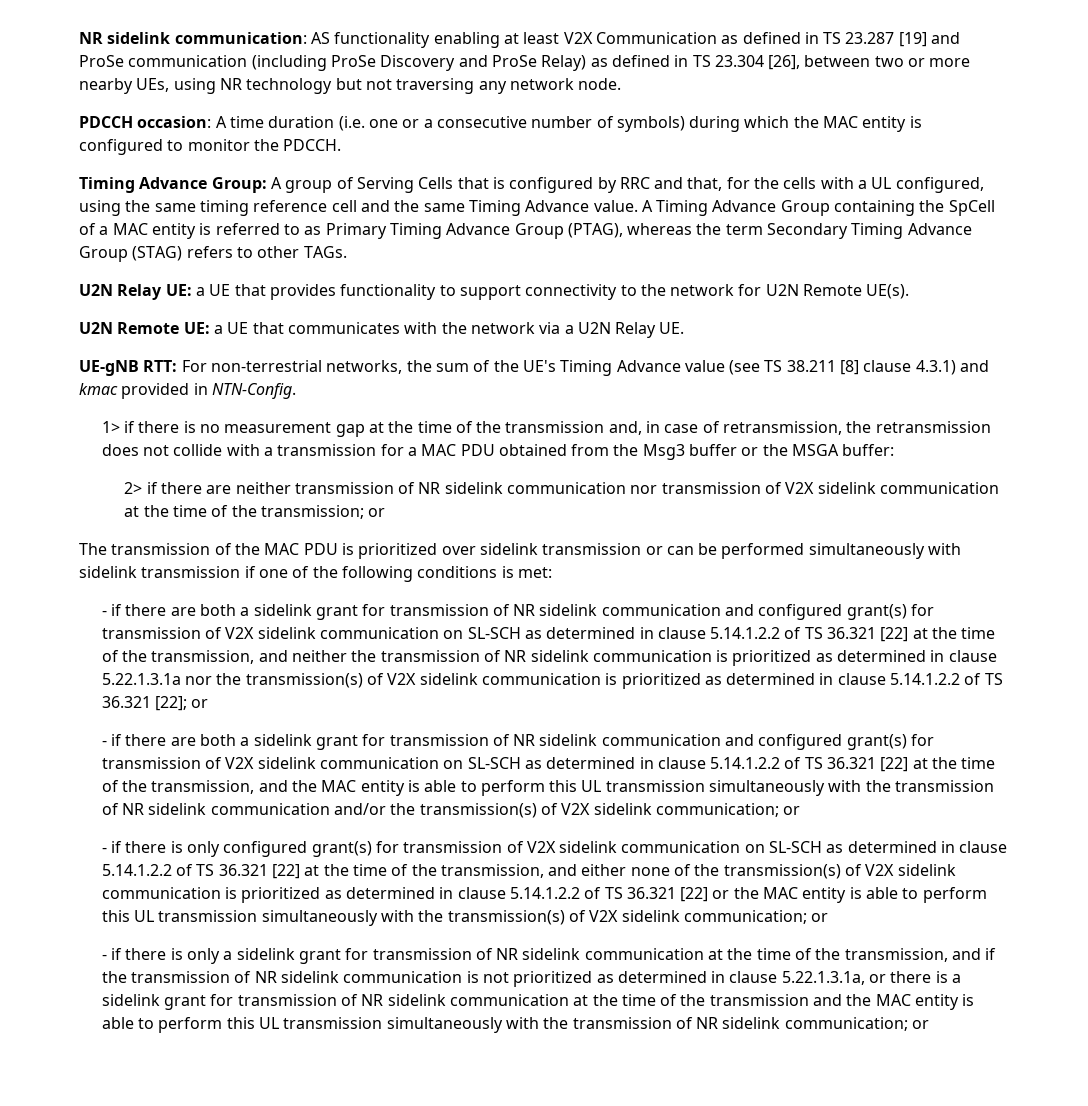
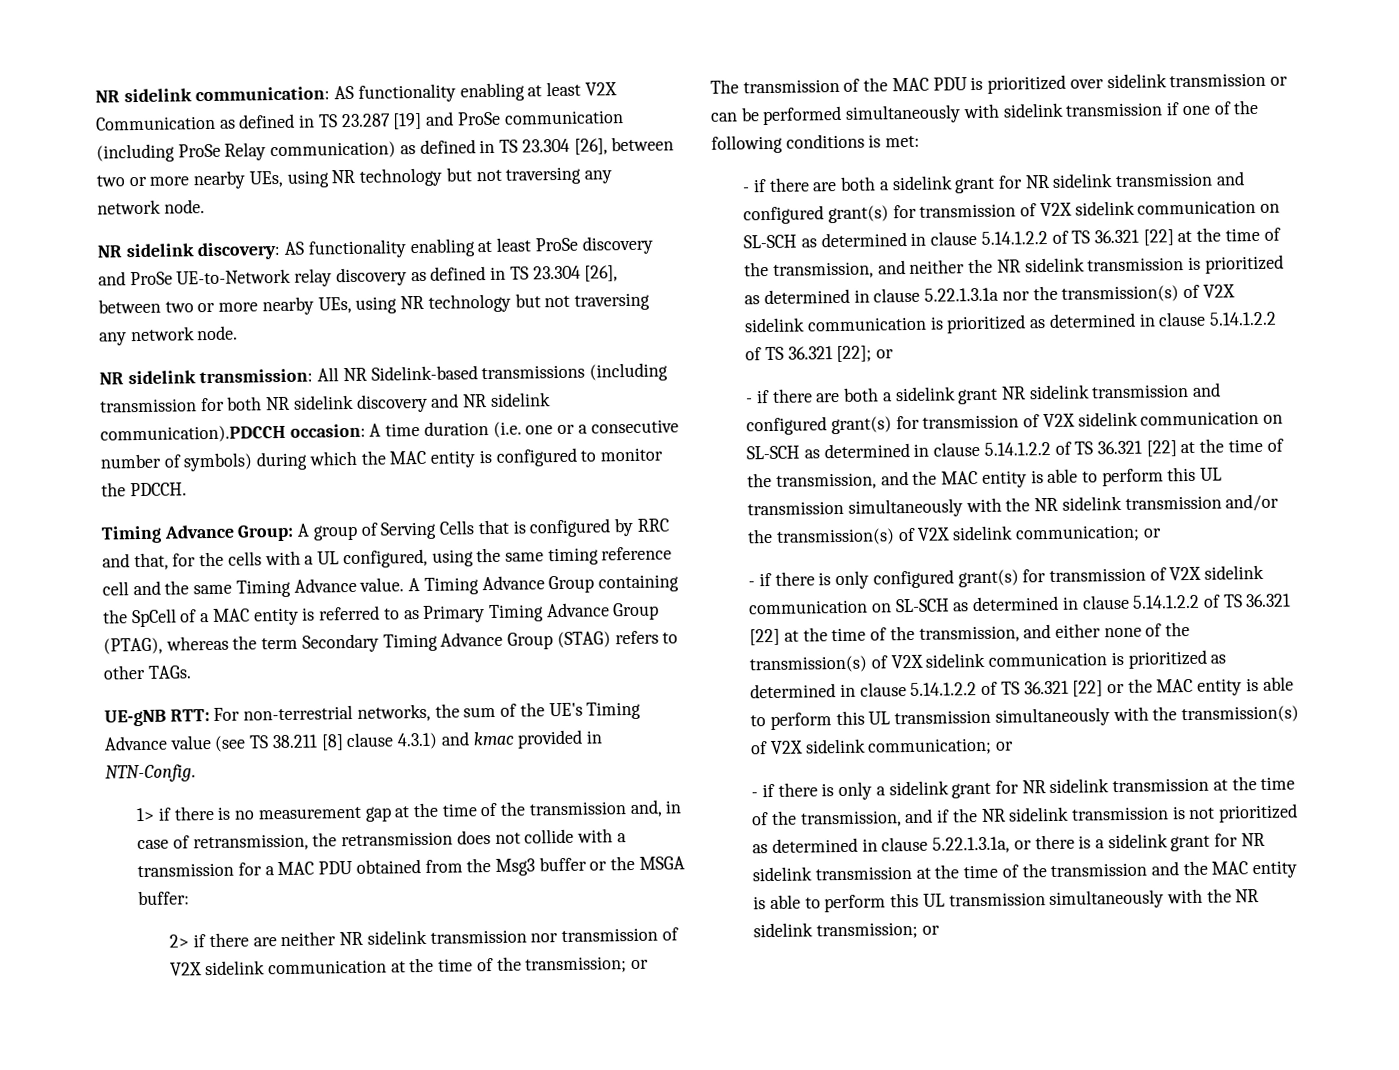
[380,55,587,71] Discovery and ProSe Relay) -> [224,141,397,161] Relay communication)
[79,116,133,128] PDCCH -> [97,235,653,261] [98,265,619,287] [98,292,650,316] [99,325,239,346] [99,362,669,385] [100,392,551,413] [100,424,286,444] NR sidelink discovery: AS functionality enabling at least ProSe discovery and ProSe UE-to-Network relay discovery as defined in TS 23.304 [26], between two or more nearby UEs, using NR technology but not traversing any network node. // NR sidelink transmission: All NR Sidelink-based transmissions (including transmission for both NR sidelink discovery and NR sidelink communication).PDCCH
[79,284,910,300] [79,322,685,338] // U2N Relay UE: a UE that provides functionality to support connectivity to the network for U2N Remote UE(s). // U2N Remote UE: a UE that communicates with the network via a U2N Relay UE. -> (191, 672) none
[294,482,627,494] transmission of NR sidelink communication -> [339,929,527,946] NR sidelink transmission
[389,604,721,616] transmission of NR sidelink communication -> [1024,172,1214,189] NR sidelink transmission
[380,650,712,662] transmission of NR sidelink communication -> [996,257,1185,273] NR sidelink transmission
[362,734,721,746] for transmission of NR sidelink communication -> [1001,383,1190,400] NR sidelink transmission
[895,780,995,792] [101,803,330,815] transmission of NR sidelink communication -> [1034,495,1222,512] NR sidelink transmission
[372,948,704,960] transmission of NR sidelink communication -> [1021,777,1210,794] NR sidelink transmission
[130,971,463,983] transmission of NR sidelink communication -> [980,806,1170,822] NR sidelink transmission
[237,994,569,1006] transmission of NR sidelink communication -> [1240,832,1265,847] [752,865,912,882] NR sidelink transmission
[572,1017,908,1031] transmission of NR sidelink communication; -> [1235,889,1260,903] [753,921,918,940] NR sidelink transmission;

